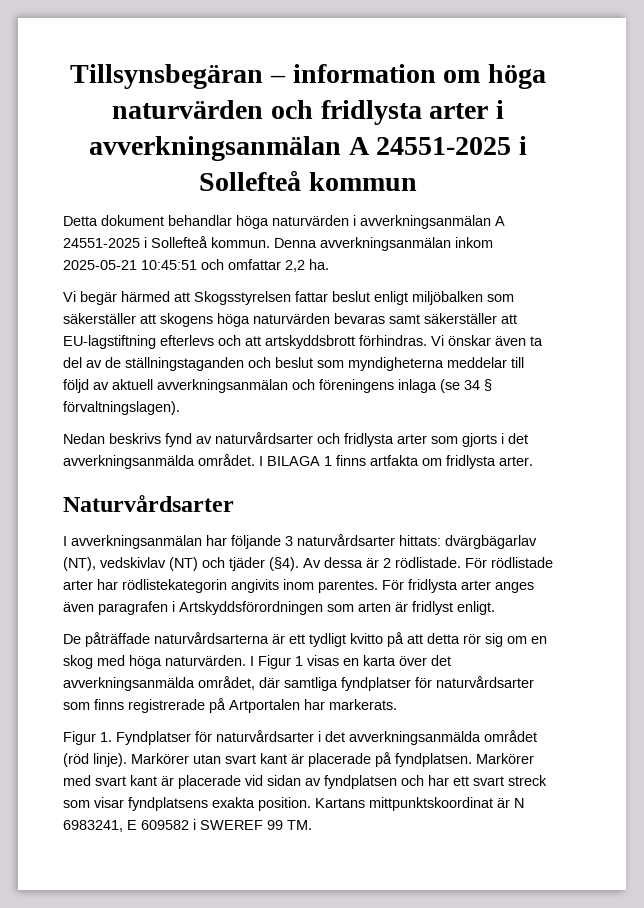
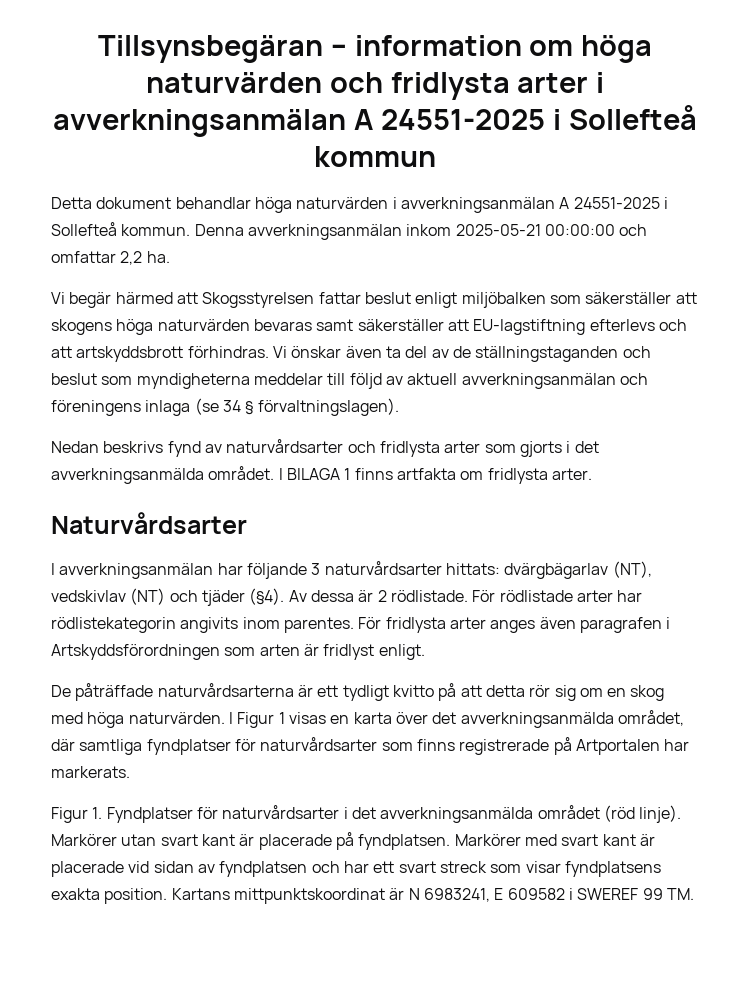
[141,260,197,270] 10:45:51 -> [544,224,615,236] 00:00:00

